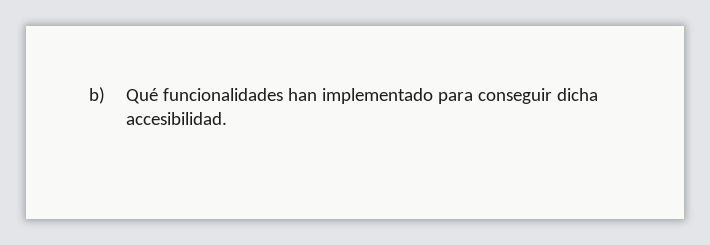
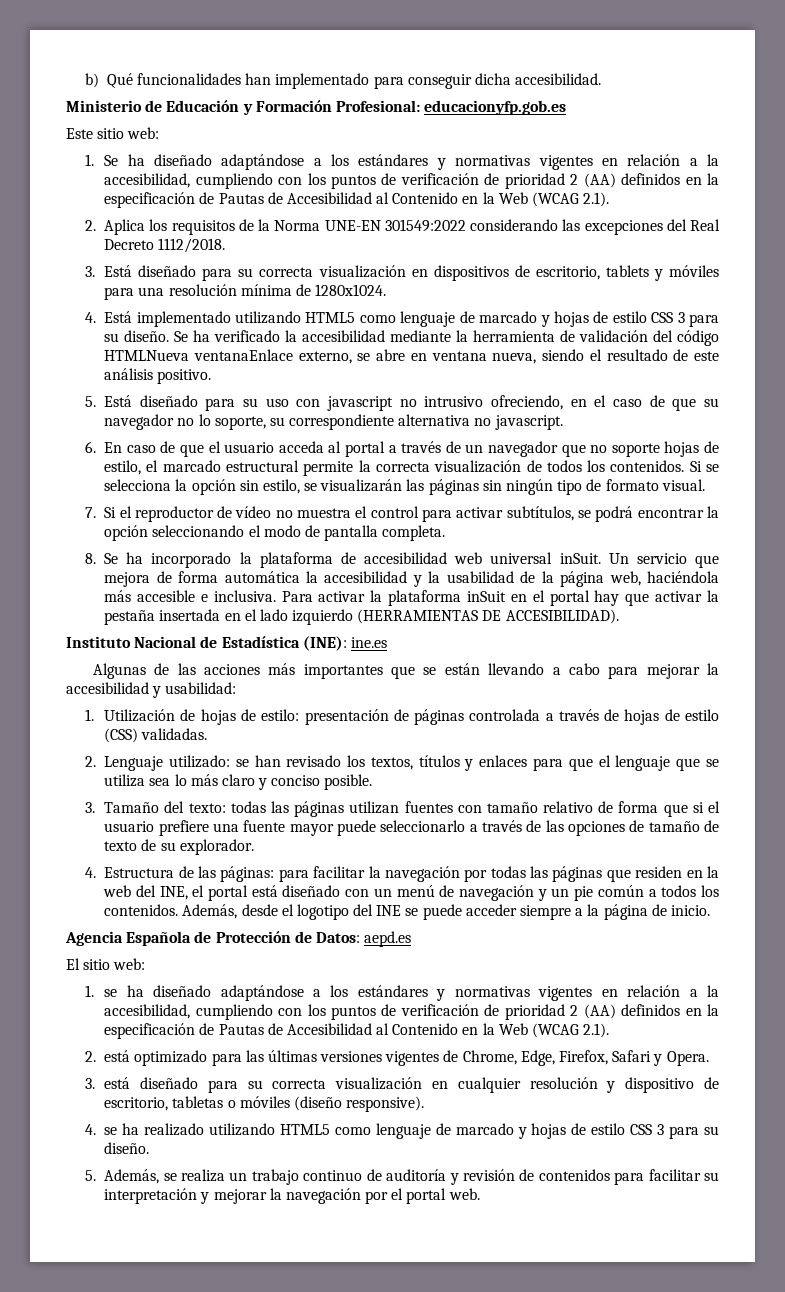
(227, 118) none -> [66,100,567,115] [66,127,160,139] [85,154,720,170] [104,173,720,189] [104,192,610,208] [85,219,720,235] [104,238,226,253] [85,265,719,281] [104,284,387,300] [85,311,719,327] [104,330,720,346] [104,349,719,364] [104,368,212,384] [85,395,720,411] [104,414,563,430] [85,441,719,457] [104,460,719,476] [104,479,705,495] [85,506,720,522] [104,525,446,541] [85,552,719,568] [104,571,720,587] [104,590,720,606] [104,609,619,625] [66,636,387,651] [92,663,719,679] [66,682,237,698] [85,709,720,725] [104,728,208,743] [85,755,719,771] [104,774,373,790] [85,801,720,817] [104,820,720,836] [104,839,254,855] [85,866,720,882] [103,885,720,901] [104,904,710,920] [65,931,412,947] [66,958,146,970] [85,985,720,1001] [104,1004,720,1020] [104,1023,610,1039] [85,1050,709,1066] [85,1077,720,1093] [104,1096,425,1112] [85,1123,719,1139] [104,1142,150,1154] [85,1169,719,1185] [104,1188,480,1204] // Ministerio de Educación y Formación Profesional: educacionyfp.gob.es // Este sitio web: // 1. Se ha diseñado adaptándose a los estándares y normativas vigentes en relación a la accesibilidad, cumpliendo con los puntos de verificación de prioridad 2 (AA) definidos en la especificación de Pautas de Accesibilidad al Contenido en la Web (WCAG 2.1). // 2. Aplica los requisitos de la Norma UNE-EN 301549:2022 considerando las excepciones del Real Decreto 1112/2018. // 3. Está diseñado para su correcta visualización en dispositivos de escritorio, tablets y móviles para una resolución mínima de 1280x1024. // 4. Está implementado utilizando HTML5 como lenguaje de marcado y hojas de estilo CSS 3 para su diseño. Se ha verificado la accesibilidad mediante la herramienta de validación del código HTMLNueva ventanaEnlace externo, se abre en ventana nueva, siendo el resultado de este análisis positivo. // 5. Está diseñado para su uso con javascript no intrusivo ofreciendo, en el caso de que su navegador no lo soporte, su correspondiente alternativa no javascript. // 6. En caso de que el usuario acceda al portal a través de un navegador que no soporte hojas de estilo, el marcado estructural permite la correcta visualización de todos los contenidos. Si se selecciona la opción sin estilo, se visualizarán las páginas sin ningún tipo de formato visual. // 7. Si el reproductor de vídeo no muestra el control para activar subtítulos, se podrá encontrar la opción seleccionando el modo de pantalla completa. // 8. Se ha incorporado la plataforma de accesibilidad web universal inSuit. Un servicio que mejora de forma automática la accesibilidad y la usabilidad de la página web, haciéndola más accesible e inclusiva. Para activar la plataforma inSuit en el portal hay que activar la pestaña insertada en el lado izquierdo (HERRAMIENTAS DE ACCESIBILIDAD). // Instituto Nacional de Estadística (INE): ine.es // Algunas de las acciones más importantes que se están llevando a cabo para mejorar la accesibilidad y usabilidad: // 1. Utilización de hojas de estilo: presentación de páginas controlada a través de hojas de estilo (CSS) validadas. // 2. Lenguaje utilizado: se han revisado los textos, títulos y enlaces para que el lenguaje que se utiliza sea lo más claro y conciso posible. // 3. Tamaño del texto: todas las páginas utilizan fuentes con tamaño relativo de forma que si el usuario prefiere una fuente mayor puede seleccionarlo a través de las opciones de tamaño de texto de su explorador. // 4. Estructura de las páginas: para facilitar la navegación por todas las páginas que residen en la web del INE, el portal está diseñado con un menú de navegación y un pie común a todos los contenidos. Además, desde el logotipo del INE se puede acceder siempre a la página de inicio. // Agencia Española de Protección de Datos: aepd.es // El sitio web: // 1. se ha diseñado adaptándose a los estándares y normativas vigentes en relación a la accesibilidad, cumpliendo con los puntos de verificación de prioridad 2 (AA) definidos en la especificación de Pautas de Accesibilidad al Contenido en la Web (WCAG 2.1). // 2. está optimizado para las últimas versiones vigentes de Chrome, Edge, Firefox, Safari y Opera. // 3. está diseñado para su correcta visualización en cualquier resolución y dispositivo de escritorio, tabletas o móviles (diseño responsive). // 4. se ha realizado utilizando HTML5 como lenguaje de marcado y hojas de estilo CSS 3 para su diseño. // 5. Además, se realiza un trabajo continuo de auditoría y revisión de contenidos para facilitar su interpretación y mejorar la navegación por el portal web.

